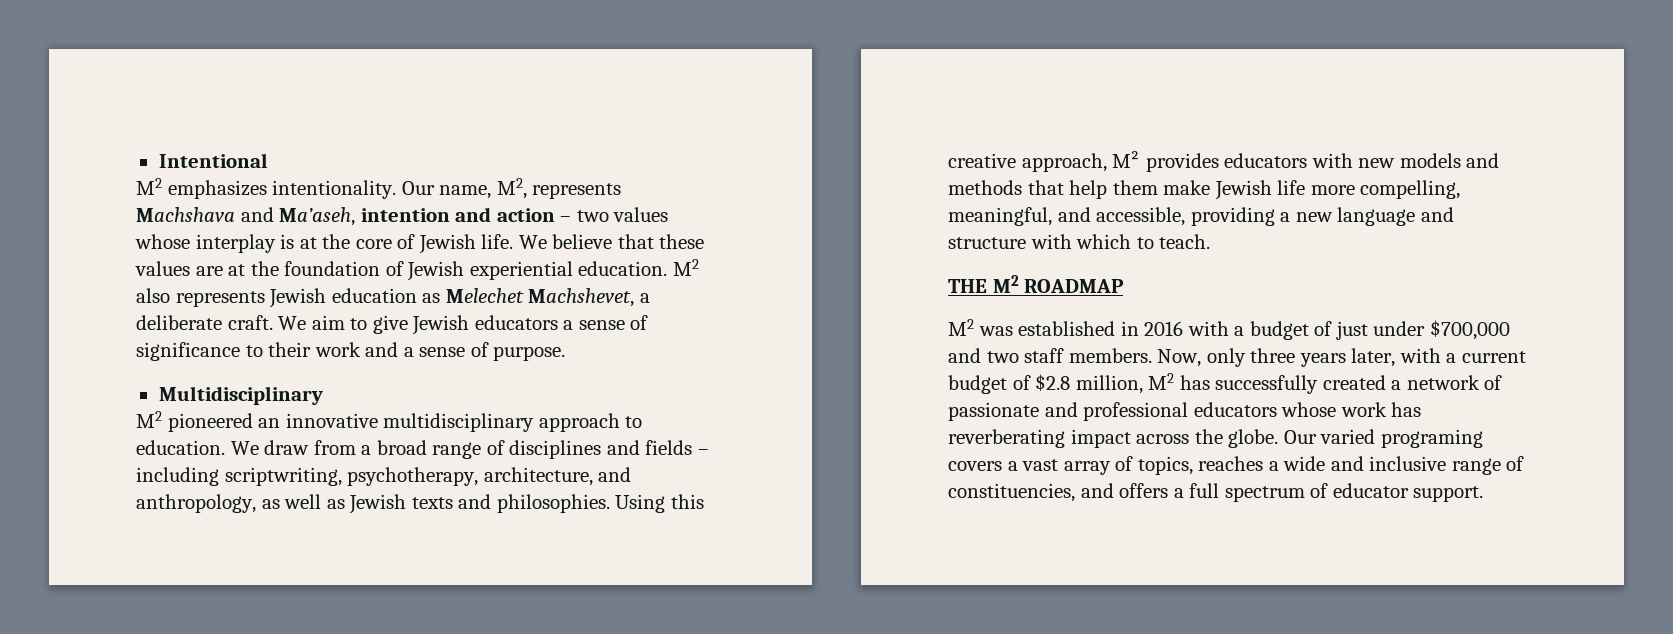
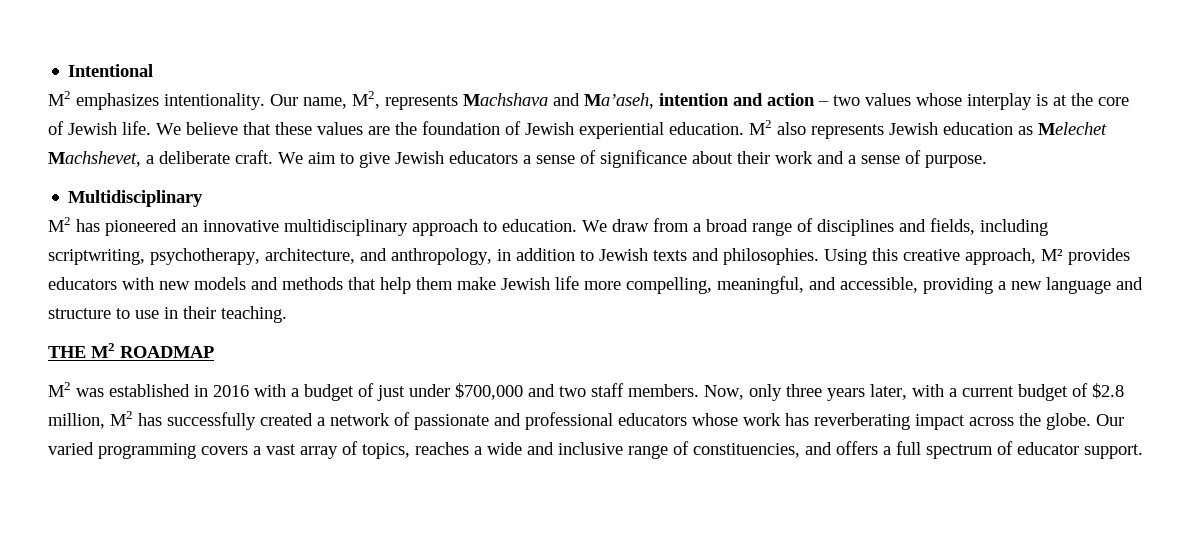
[228,264,246,276] at -> (390, 130) none
[245,345,263,357] to -> [692,151,733,164] about
(162, 419) none -> [76,219,100,232] has
[645,440,709,455] fields – -> [930,218,975,235] fields,
[261,494,345,509] as well as -> [497,248,594,261] in addition to
[1030,234,1211,249] with which to teach. -> [116,306,287,323] to use in their teaching.
[1380,429,1483,448] programing -> [98,443,196,459] programming

